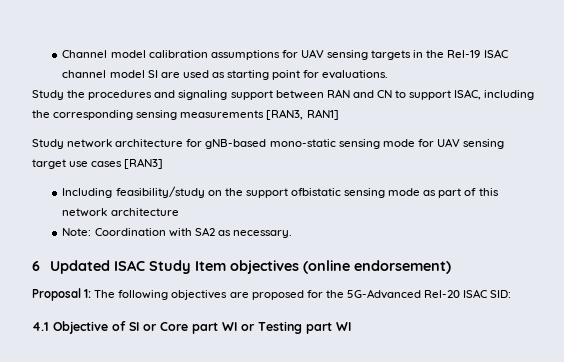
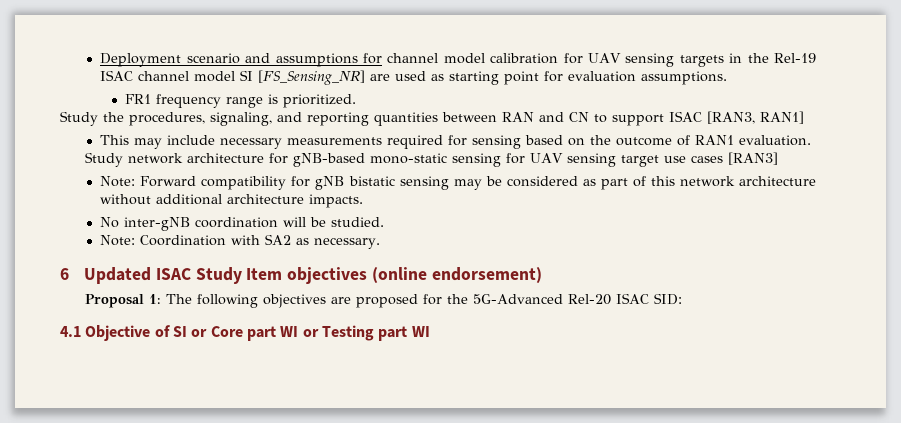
[62,50,108,58] Channel -> [100,53,439,67] Deployment scenario and assumptions for channel
[210,50,280,60] assumptions -> (559, 58) none
(158, 74) none -> [258,70,366,85] [FS_Sensing_NR]
[322,70,389,79] [32,90,273,100] evaluations. // Study the procedures and signaling support -> [568,71,728,85] [124,94,356,108] [60,111,438,126] evaluation assumptions. // FR1 frequency range is prioritized. // Study the procedures, signaling, and reporting quantities
[454,89,535,100] [32,109,339,120] ISAC, including the corresponding sensing measurements [RAN3, RAN1] -> [669,111,804,124] [100,135,812,149] ISAC [RAN3, RAN1] // This may include necessary measurements required for sensing based on the outcome of RAN1 evaluation.
[382,139,415,147] mode -> (501, 160) none
[62,186,421,198] Including feasibility/study on the support ofbistatic sensing mode -> [100,176,578,190] Note: Forward compatibility for gNB bistatic sensing may be considered
(179, 212) none -> [100,194,364,208] [100,217,385,231] without additional architecture impacts. // No inter-gNB coordination will be studied.

